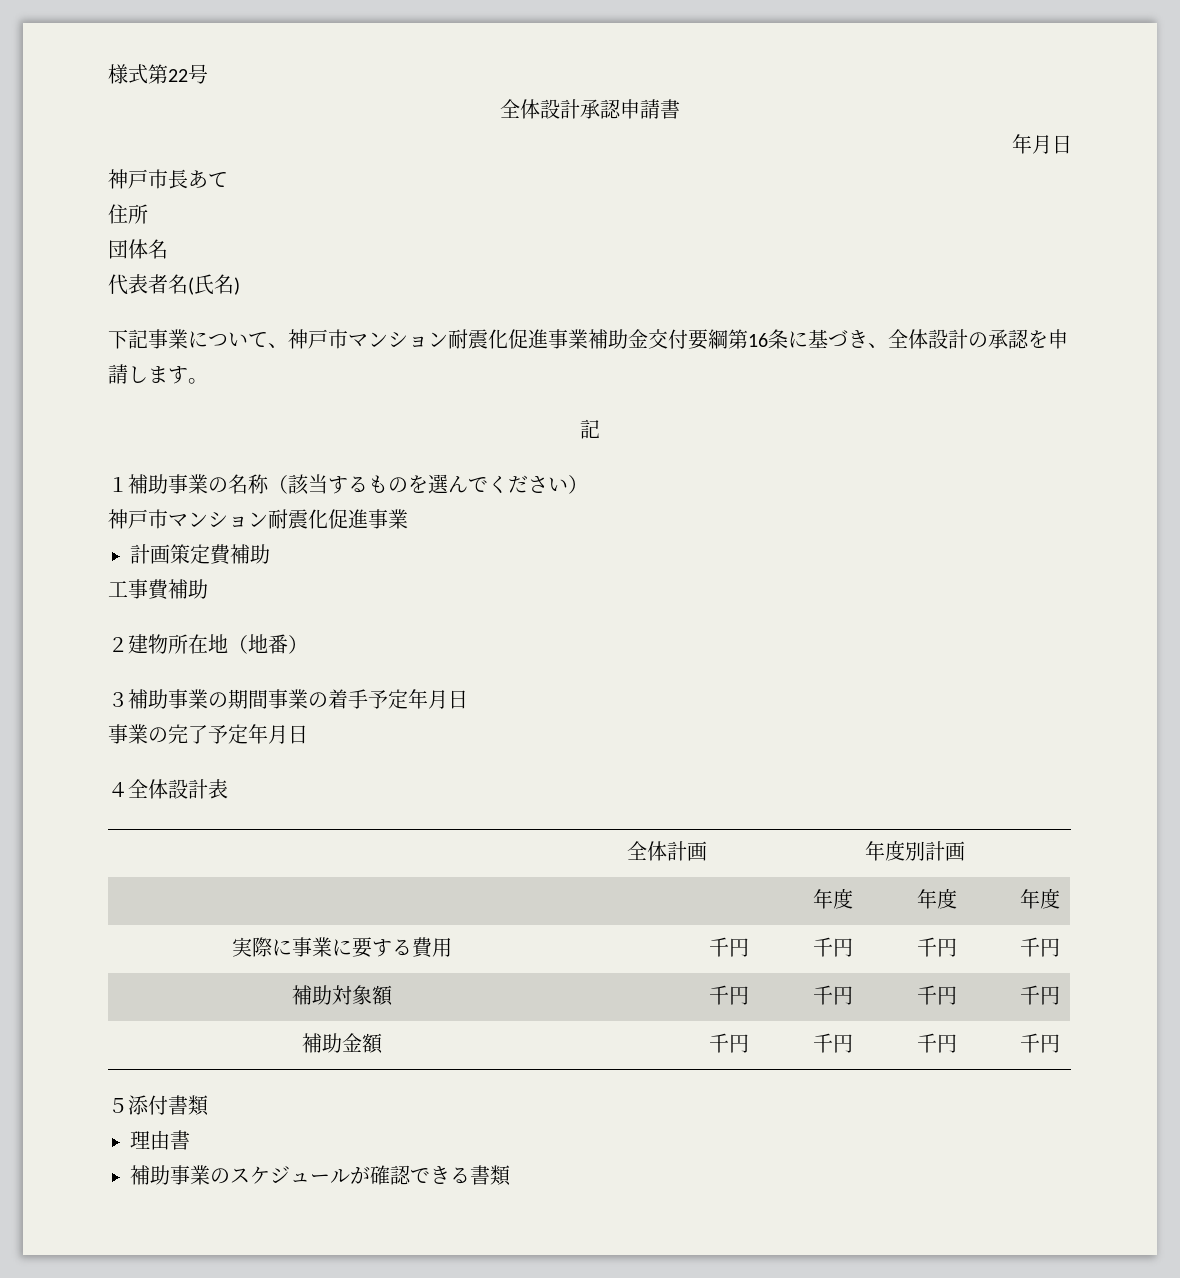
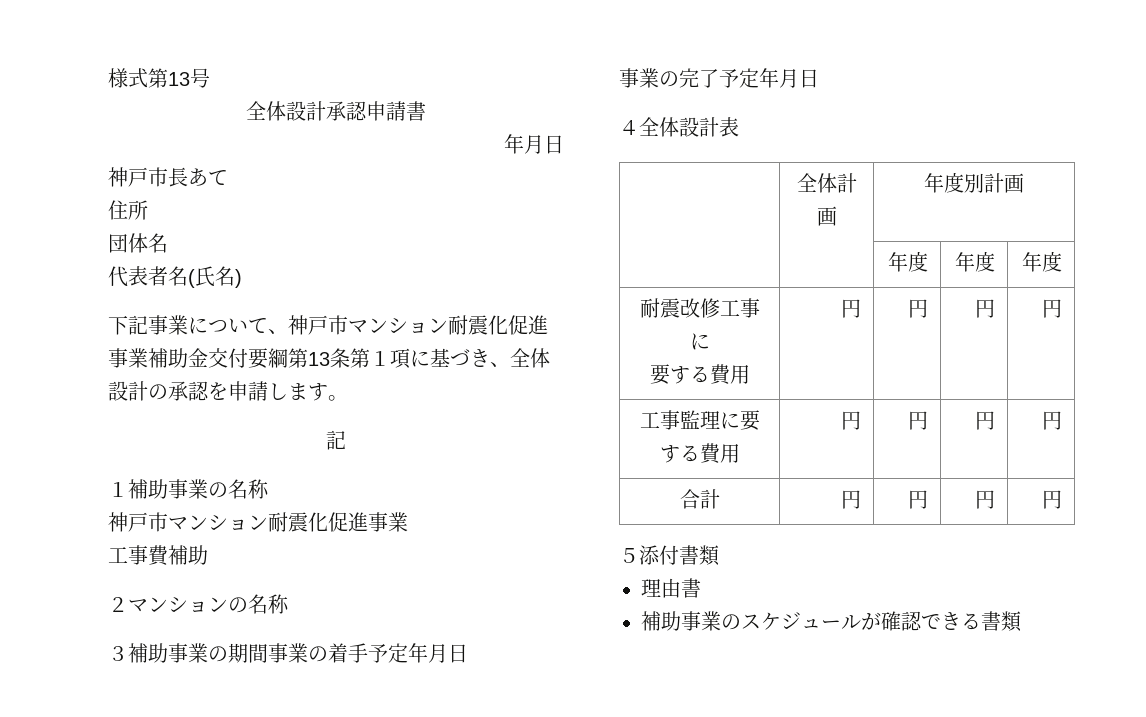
[168,69,188,82] 22 -> [168,72,190,86] 13
[748,329,788,349] 16条 -> [308,348,410,369] 13条第１項
[268,474,588,495] [108,509,408,529] [130,544,270,565] （該当するものを選んでください） // 神戸市マンション耐震化促進事業 // 計画策定費補助 -> [108,512,408,532] // 神戸市マンション耐震化促進事業
[128,634,308,654] 建物所在地（地番） -> [128,594,289,614] マンションの名称
[231,937,332,957] 実際に事業 -> [639,298,760,318] [689,333,710,350] [649,364,750,385] [841,299,862,318] [908,299,929,318] [975,299,996,318] [1042,299,1063,318] [639,410,720,430] 耐震改修工事に // 要する費用 | 円 | 円 | 円 | 円 // 工事監理
[709,937,750,957] [813,937,854,957] [917,937,958,957] [1020,937,1061,957] [291,985,393,1006] [709,985,750,1005] [813,985,854,1005] [917,985,958,1005] [1020,985,1061,1005] [301,1033,383,1054] [709,1033,750,1053] [813,1033,854,1053] [917,1033,958,1053] [1020,1033,1041,1053] 千円 | 千円 | 千円 | 千円 // 補助対象額 | 千円 | 千円 | 千円 | 千円 // 補助金額 | 千円 | 千円 | 千円 | 千 -> [841,411,862,430] [908,411,929,430] [975,411,996,430] [1042,411,1063,430] [679,489,720,509] [841,490,862,509] [908,490,929,509] [975,490,996,509] 円 | 円 | 円 | 円 // 合計 | 円 | 円 | 円 |

